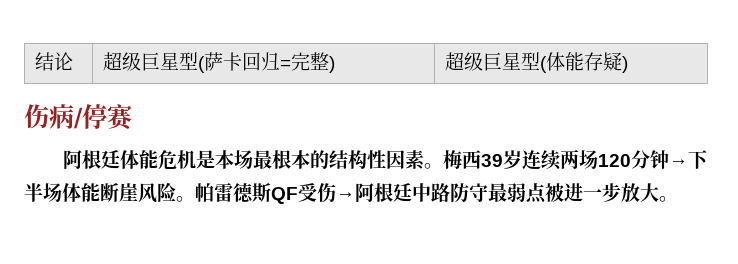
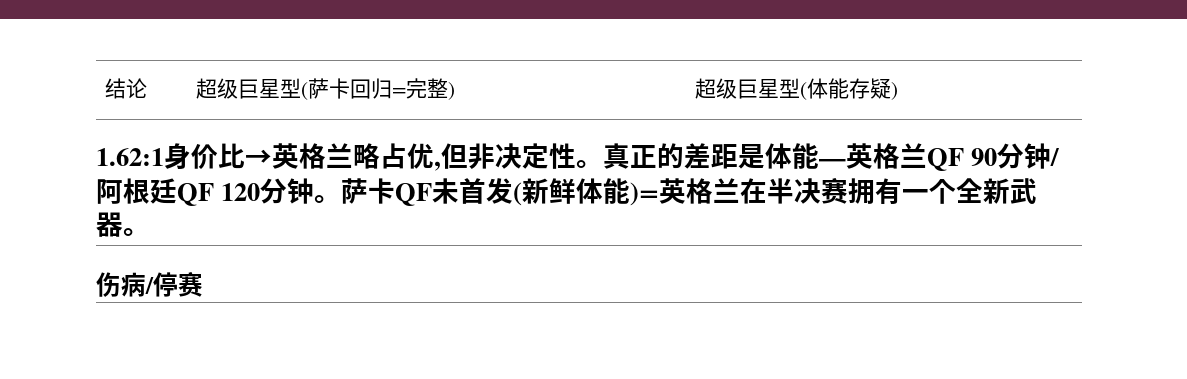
[24,104,134,131] [63,149,709,170] [24,182,678,204] 伤病/停赛 // 阿根廷体能危机是本场最根本的结构性因素。梅西39岁连续两场120分钟→下半场体能断崖风险。帕雷德斯QF受伤→阿根廷中路防守最弱点被进一步放大。 -> [96,143,1060,171] [96,177,1038,206] [96,212,150,237] [96,271,203,297] 1.62:1身价比→英格兰略占优,但非决定性。真正的差距是体能—英格兰QF 90分钟/阿根廷QF 120分钟。萨卡QF未首发(新鲜体能)=英格兰在半决赛拥有一个全新武器。 // 伤病/停赛

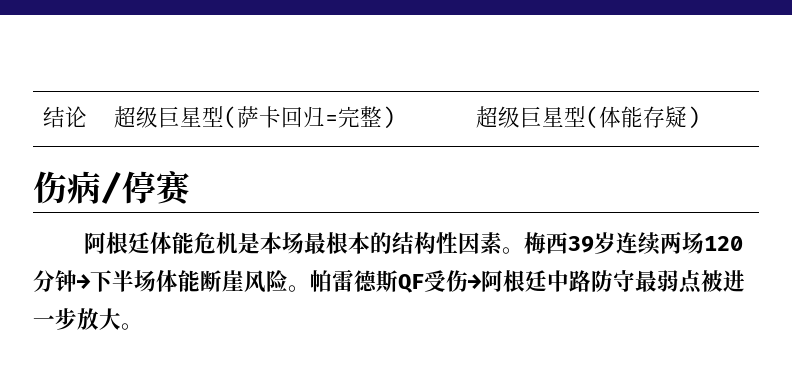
[96,143,1060,171] [96,177,1038,206] [96,212,150,237] [96,271,203,297] 1.62:1身价比→英格兰略占优,但非决定性。真正的差距是体能—英格兰QF 90分钟/阿根廷QF 120分钟。萨卡QF未首发(新鲜体能)=英格兰在半决赛拥有一个全新武器。 // 伤病/停赛 -> [33,170,192,206] [83,232,743,255] [33,269,745,294] [33,308,143,330] 伤病/停赛 // 阿根廷体能危机是本场最根本的结构性因素。梅西39岁连续两场120分钟→下半场体能断崖风险。帕雷德斯QF受伤→阿根廷中路防守最弱点被进一步放大。

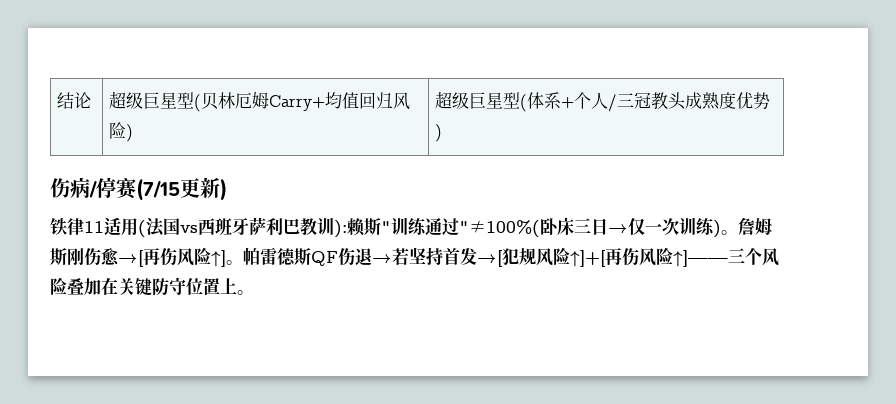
[237,106,383,128] 萨卡回归=完整 -> [201,91,411,111] [109,122,127,139] 贝林厄姆Carry+均值回归风险
[621,106,701,129] [33,170,192,206] [83,232,743,255] [33,269,745,294] [33,308,121,330] 能存疑) // 伤病/停赛 // 阿根廷体能危机是本场最根本的结构性因素。梅西39岁连续两场120分钟→下半场体能断崖风险。帕雷德斯QF受伤→阿根廷中路防守最弱点被进一步放大 -> [544,92,771,112] [435,124,443,142] [50,177,227,201] [50,217,772,238] [50,247,779,267] [50,277,237,296] 系+个人/三冠教头成熟度优势) // 伤病/停赛(7/15更新) // 铁律11适用(法国vs西班牙萨利巴教训):赖斯"训练通过"≠100%(卧床三日→仅一次训练)。詹姆斯刚伤愈→[再伤风险↑]。帕雷德斯QF伤退→若坚持首发→[犯规风险↑]+[再伤风险↑]——三个风险叠加在关键防守位置上

